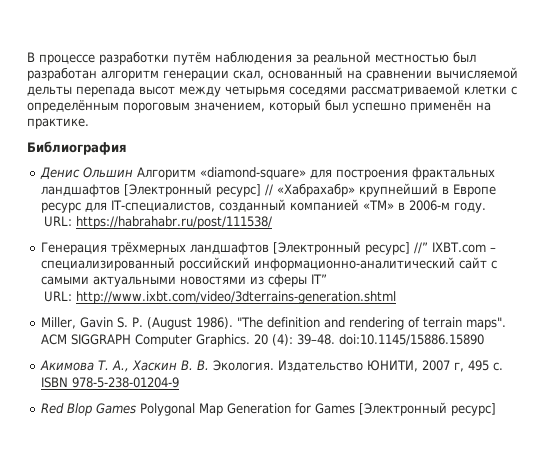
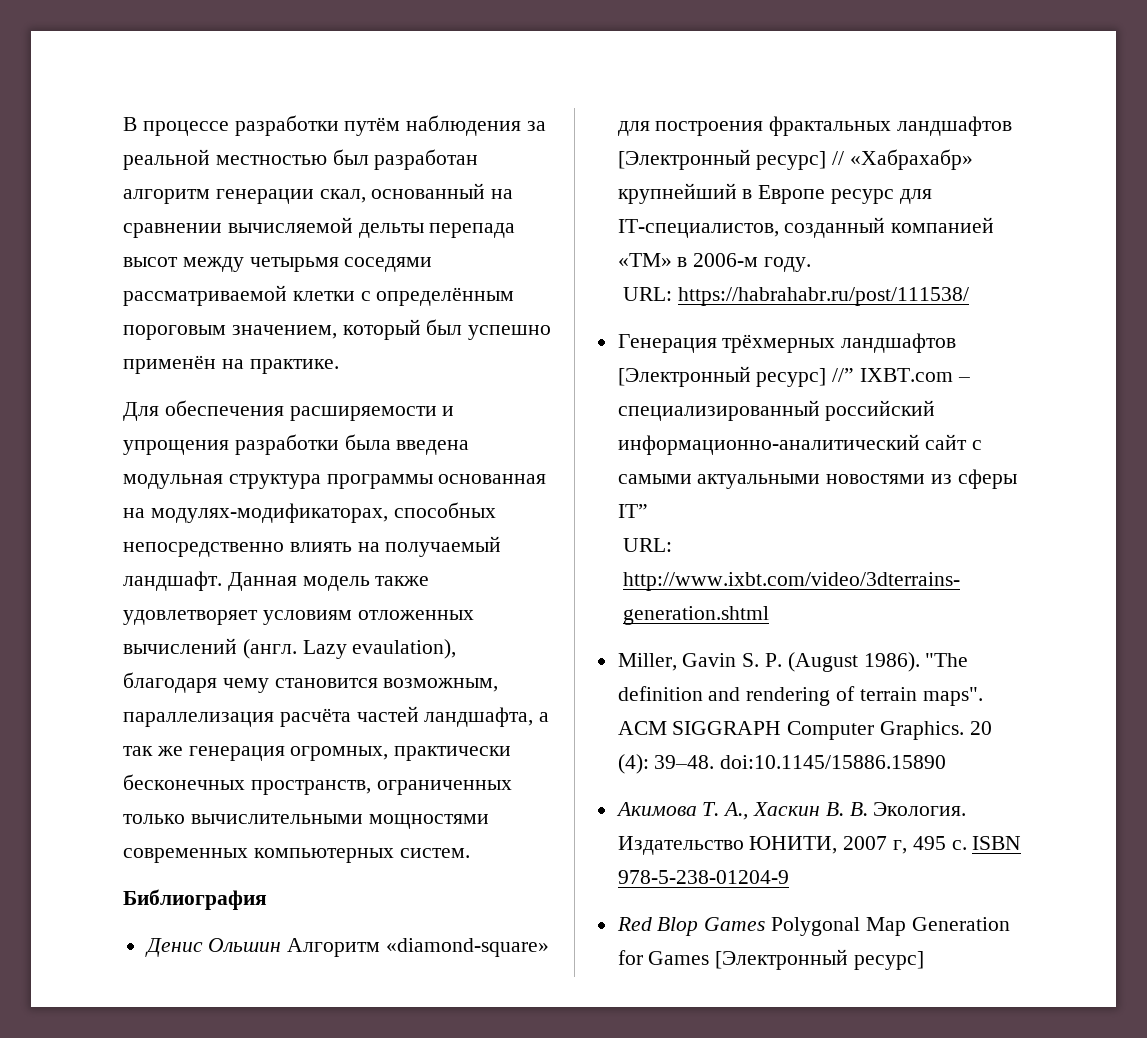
(89, 123) none -> [123,400,455,421] [123,434,470,455] [123,474,547,489] [123,502,496,523] [123,536,502,557] [123,571,430,591] [123,610,474,625] [123,638,457,659] [123,672,499,693] [123,706,550,727] [123,746,512,761] [123,774,512,795] [123,814,489,829] [123,848,470,863] // Для обеспечения расширяемости и упрощения разработки была введена модульная структура программы основанная на модулях-модификаторах, способных непосредственно влиять на получаемый ландшафт. Данная модель также удовлетворяет условиям отложенных вычислений (англ. Lazy evaulation), благодаря чему становится возможным, параллелизация расчёта частей ландшафта, а так же генерация огромных, практически бесконечных пространств, ограниченных только вычислительными мощностями современных компьютерных систем.

